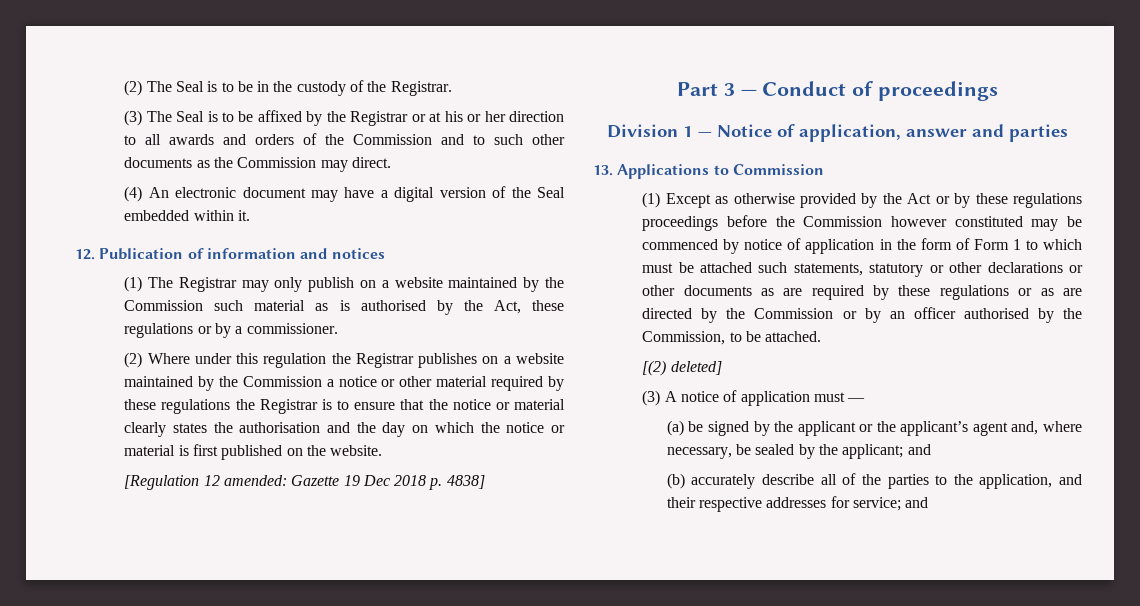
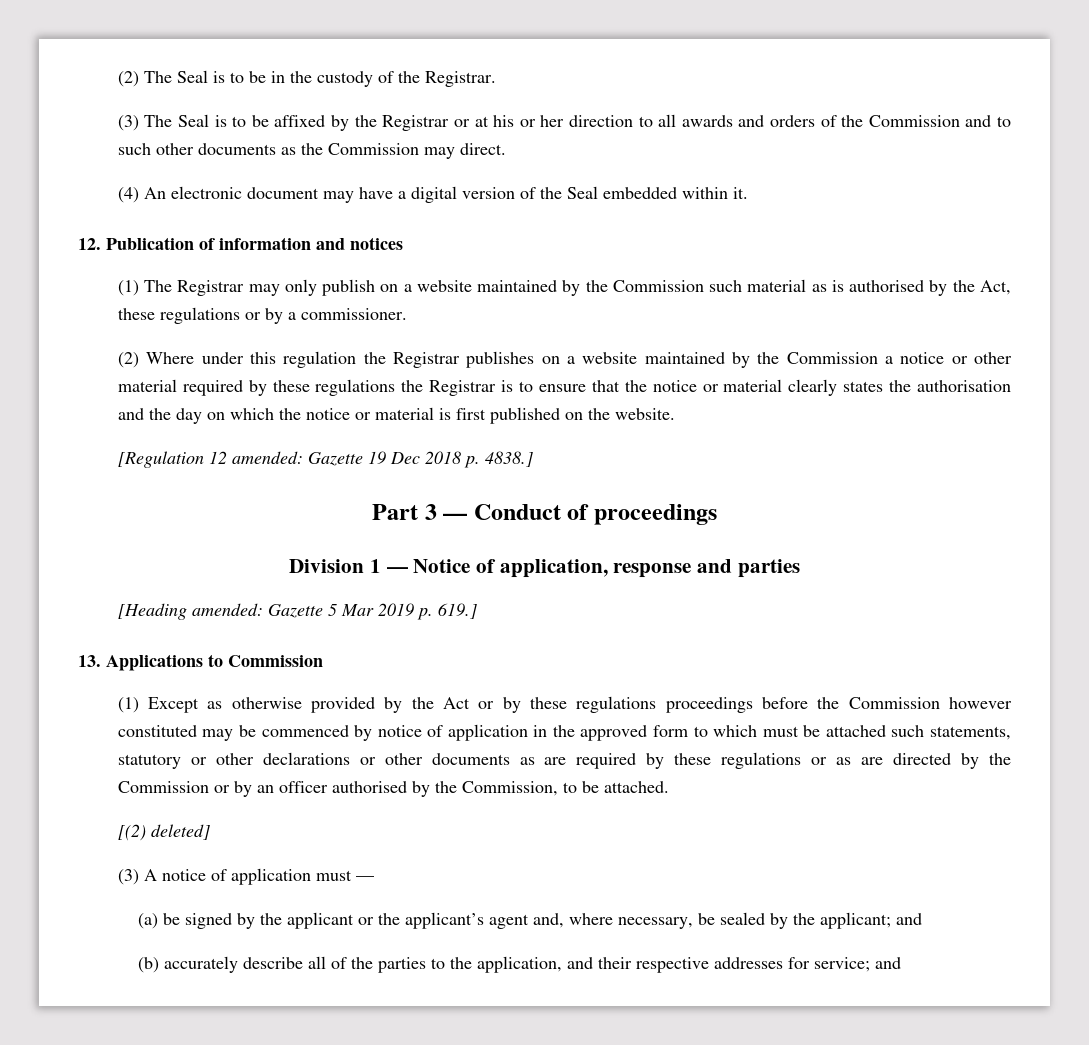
[446,475,485,489] 4838] -> [484,451,533,467] 4838.]
[906,128,967,137] answer -> [613,563,692,578] response
(1068, 133) none -> [117,603,477,620] // [Heading amended: Gazette 5 Mar 2019 p. 619.]
[920,238,1021,250] form of Form 1 -> [580,725,689,741] approved form

